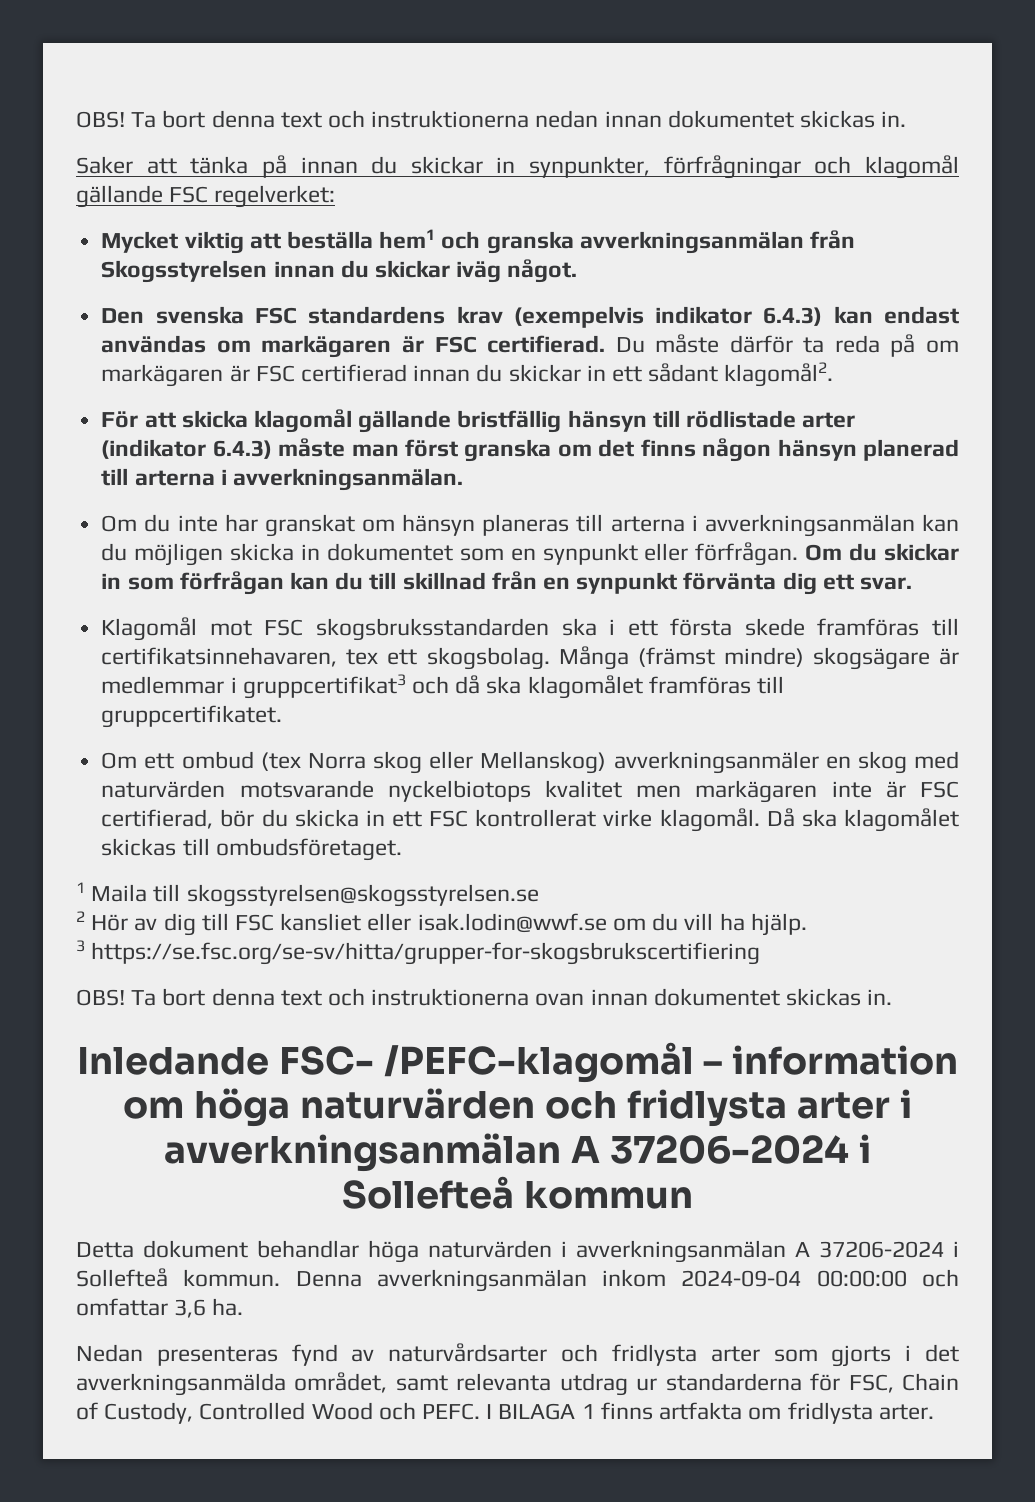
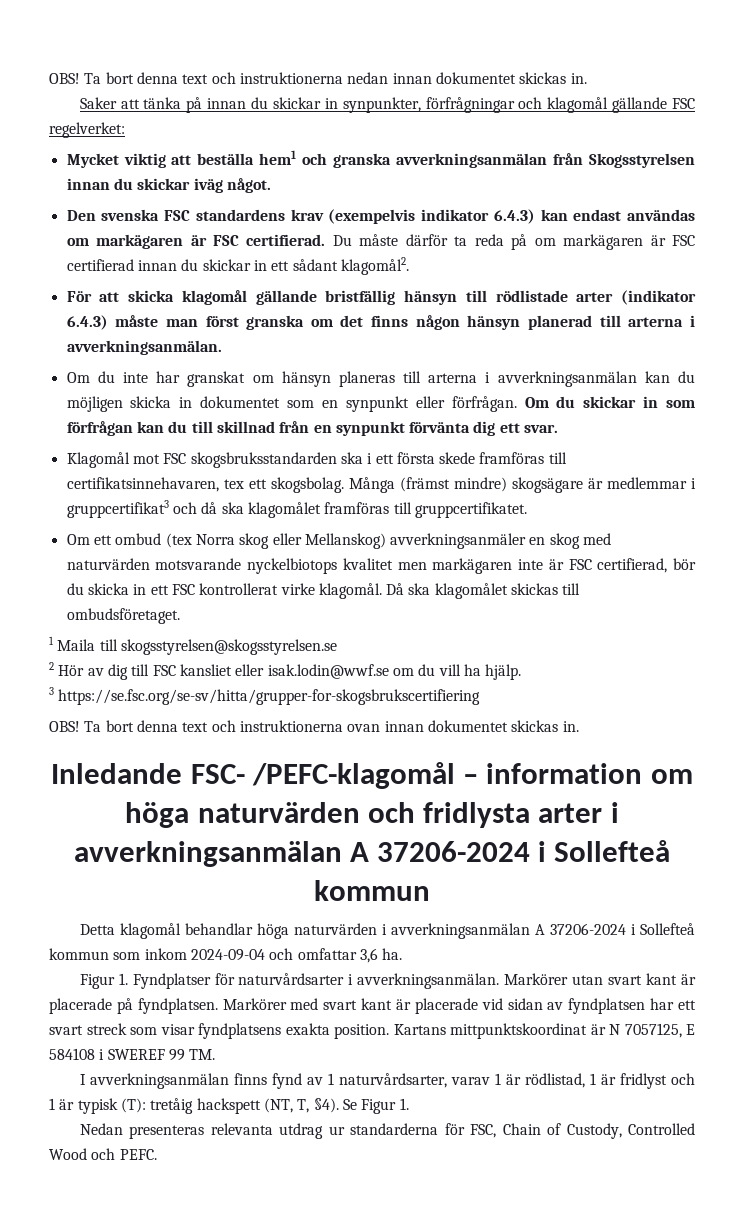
[143,1240,248,1258] dokument -> [119,923,181,939] klagomål
[183,1269,587,1292] kommun. Denna avverkningsanmälan -> [49,948,141,960] kommun som
[816,1270,907,1287] 00:00:00 -> (265, 955) none
[76,1343,959,1367] [76,1372,448,1396] Nedan presenteras fynd av naturvårdsarter och fridlysta arter som gjorts i det avverkningsanmälda området, samt -> [79,973,696,989] [49,998,696,1014] [49,1023,695,1039] [49,1048,216,1061] [79,1073,695,1089] [49,1098,409,1114] [79,1123,205,1139] Figur 1. Fyndplatser för naturvårdsarter i avverkningsanmälan. Markörer utan svart kant är placerade på fyndplatsen. Markörer med svart kant är placerade vid sidan av fyndplatsen har ett svart streck som visar fyndplatsens exakta position. Kartans mittpunktskoordinat är N 7057125, E 584108 i SWEREF 99 TM. // I avverkningsanmälan finns fynd av 1 naturvårdsarter, varav 1 är rödlistad, 1 är fridlyst och 1 är typisk (T): tretåig hackspett (NT, T, §4). Se Figur 1. // Nedan presenteras
[486,1402,934,1424] I BILAGA 1 finns artfakta om fridlysta arter. -> (157, 1154) none

